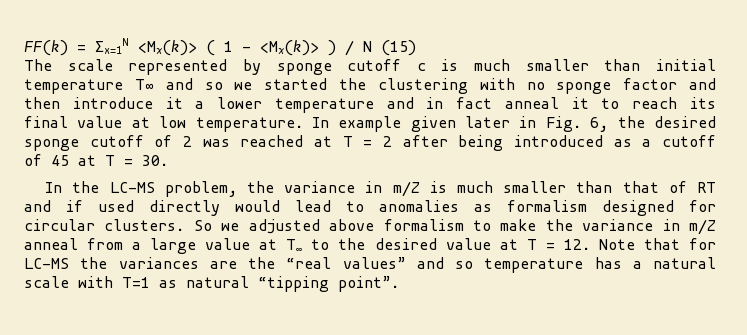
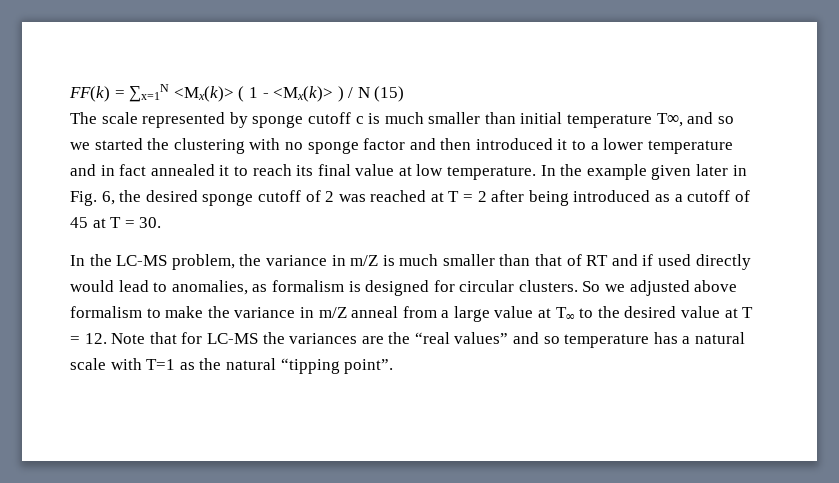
[134,79,154,90] T∞ -> [656,113,683,127] T∞,
[72,97,183,109] introduce it -> [475,138,587,150] introduced it to
[504,97,559,109] anneal -> [150,164,215,176] annealed
(329, 122) none -> [560,164,583,176] the
[379,200,459,212] anomalies -> [171,280,248,295] anomalies,
(587, 206) none -> [348,281,361,292] is
(177, 284) none -> [199,358,222,370] the

